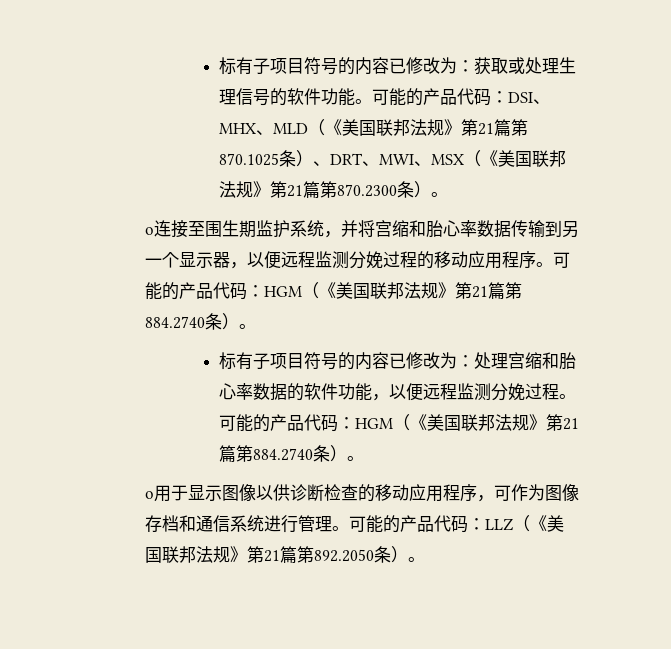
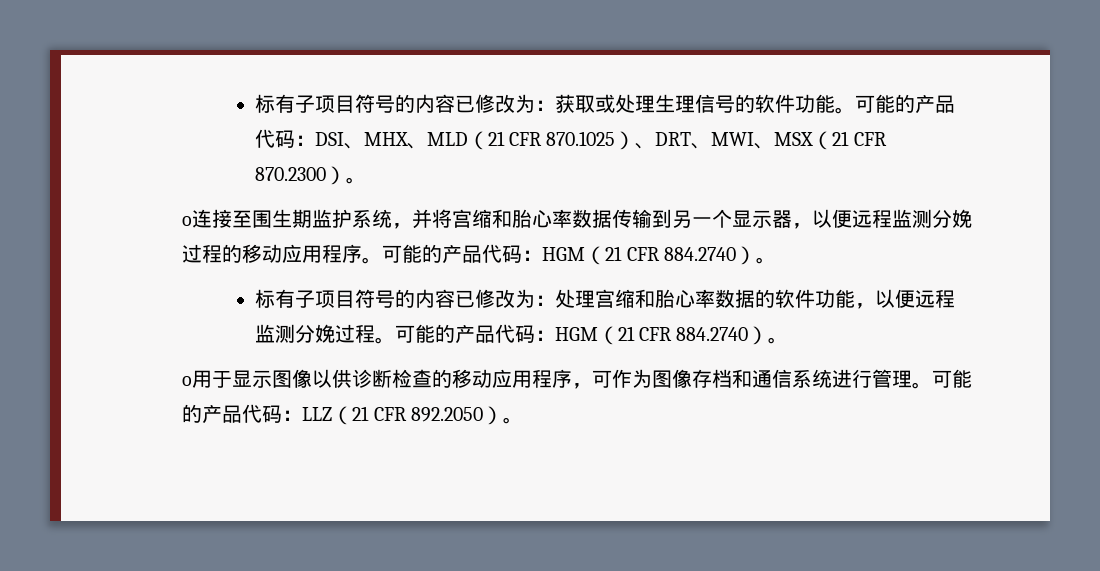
[324,119,528,136] [218,150,296,167] 《美国联邦法规》第21篇第870.1025条 -> [487,131,616,146] 21 CFR 870.1025
[480,150,566,167] [218,181,414,198] 《美国联邦法规》第21篇第870.2300条 -> [832,131,887,146] [254,167,326,181] 21 CFR 870.2300
[319,282,523,299] [145,313,223,330] 《美国联邦法规》第21篇第884.2740条 -> [605,246,737,261] 21 CFR 884.2740
[409,414,579,431] [218,445,330,462] 《美国联邦法规》第21篇第884.2740条 -> [617,326,749,341] 21 CFR 884.2740
[530,515,565,532] [145,546,392,563] 《美国联邦法规》第21篇第892.2050条 -> [352,406,484,422] 21 CFR 892.2050

